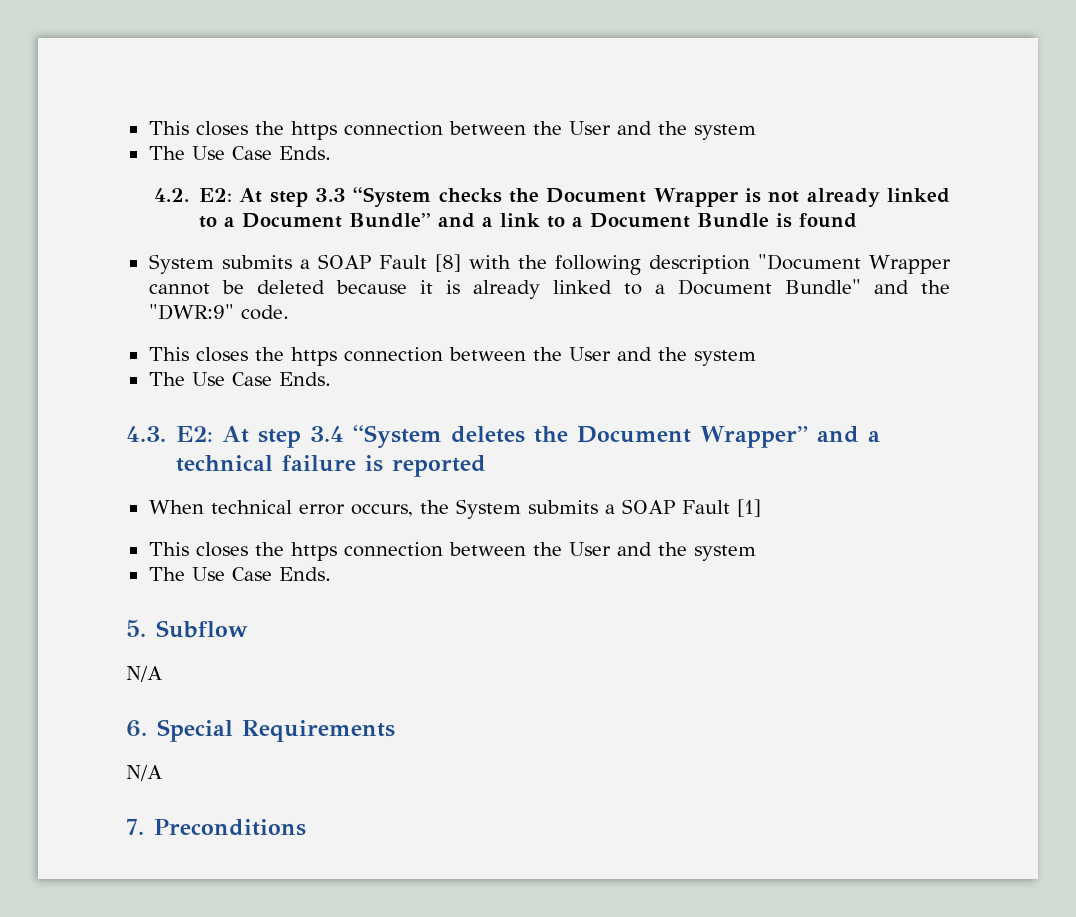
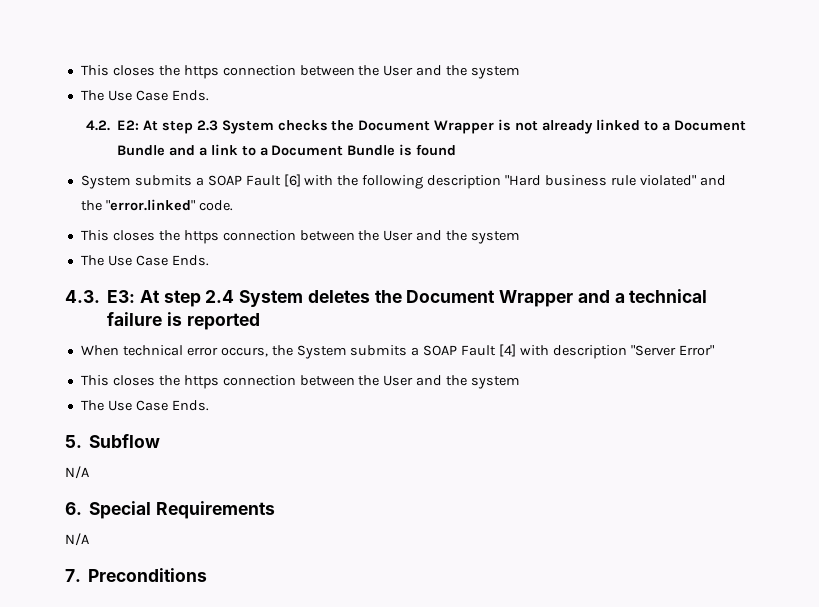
[314,187,432,207] 3.3 “System -> [196,120,274,134] 2.3 System
[348,213,431,228] Bundle” -> [116,145,165,156] Bundle
[434,254,461,272] [8] -> [283,174,301,187] [6]
[757,254,952,274] [148,279,950,299] [148,304,234,320] "Document Wrapper cannot be deleted because it is already linked to a Document Bundle" and the "DWR:9" -> [505,175,726,186] [80,199,195,211] "Hard business rule violated" and the "error.linked"
[176,425,443,448] E2: At step 3.4 “System -> [107,290,304,307] E3: At step 2.4 System
[700,426,809,448] Wrapper” -> [499,290,574,307] Wrapper
[736,499,761,517] [1] -> [499,344,714,359] [4] with description "Server Error"

